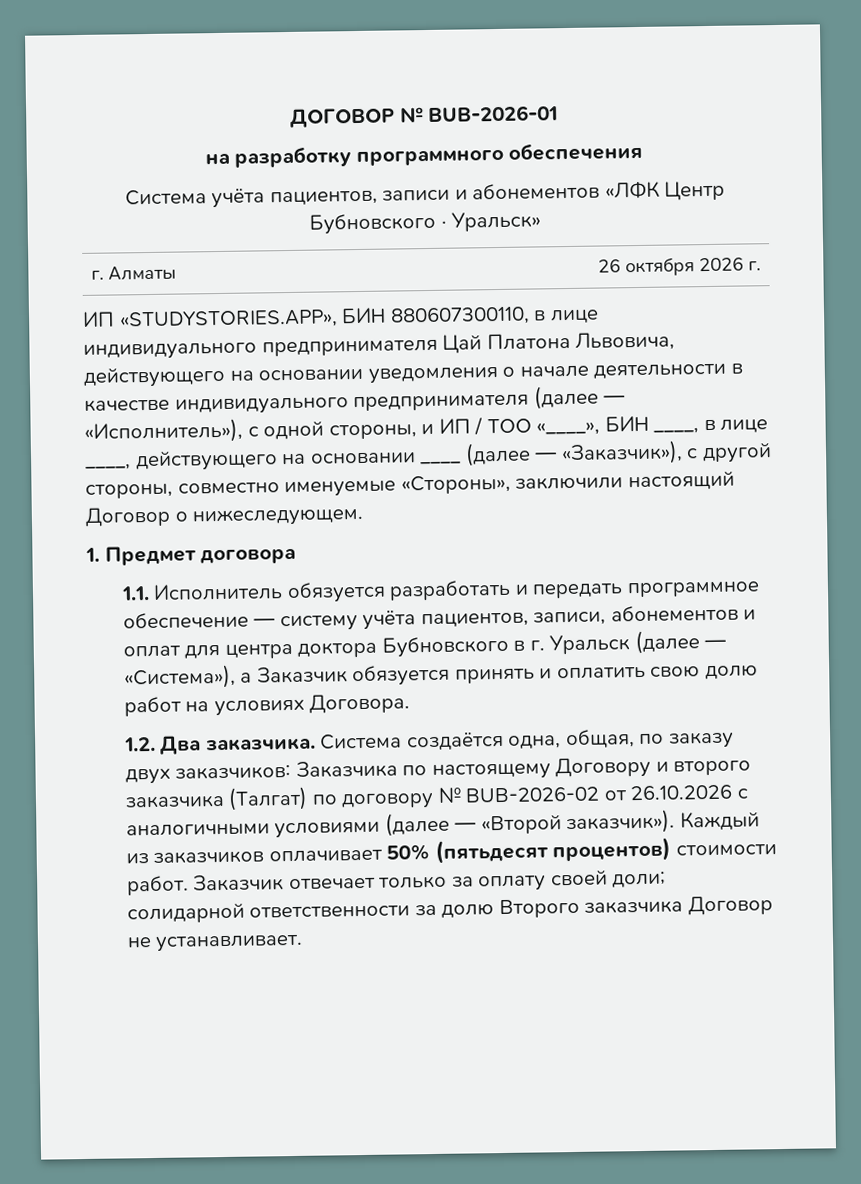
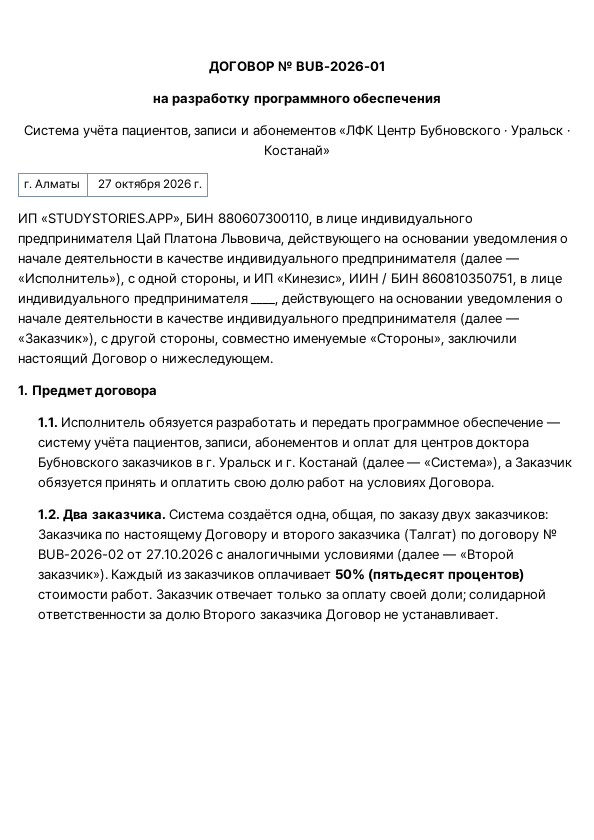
[451,211,542,232] Уральск» -> [510,125,570,138] [264,145,330,156] Уральск · Костанай»
[597,259,621,273] 26 -> [97,179,112,188] 27
[474,415,769,436] [85,449,462,472] / ТОО «____», БИН ____, в лице ____, действующего на основании ____ -> [276,273,562,286] [18,293,563,306] [18,315,457,326] «Кинезис», ИИН / БИН 860810350751, в лице индивидуального предпринимателя ____, действующего на основании уведомления о начале деятельности в качестве индивидуального предпринимателя
[224,643,293,659] центра -> [420,439,473,450] центров
(509, 646) none -> [122,459,193,468] заказчиков
(631, 644) none -> [274,457,359,468] и г. Костанай
[630,784,733,801] 26.10.2026 -> [145,549,213,560] 27.10.2026

